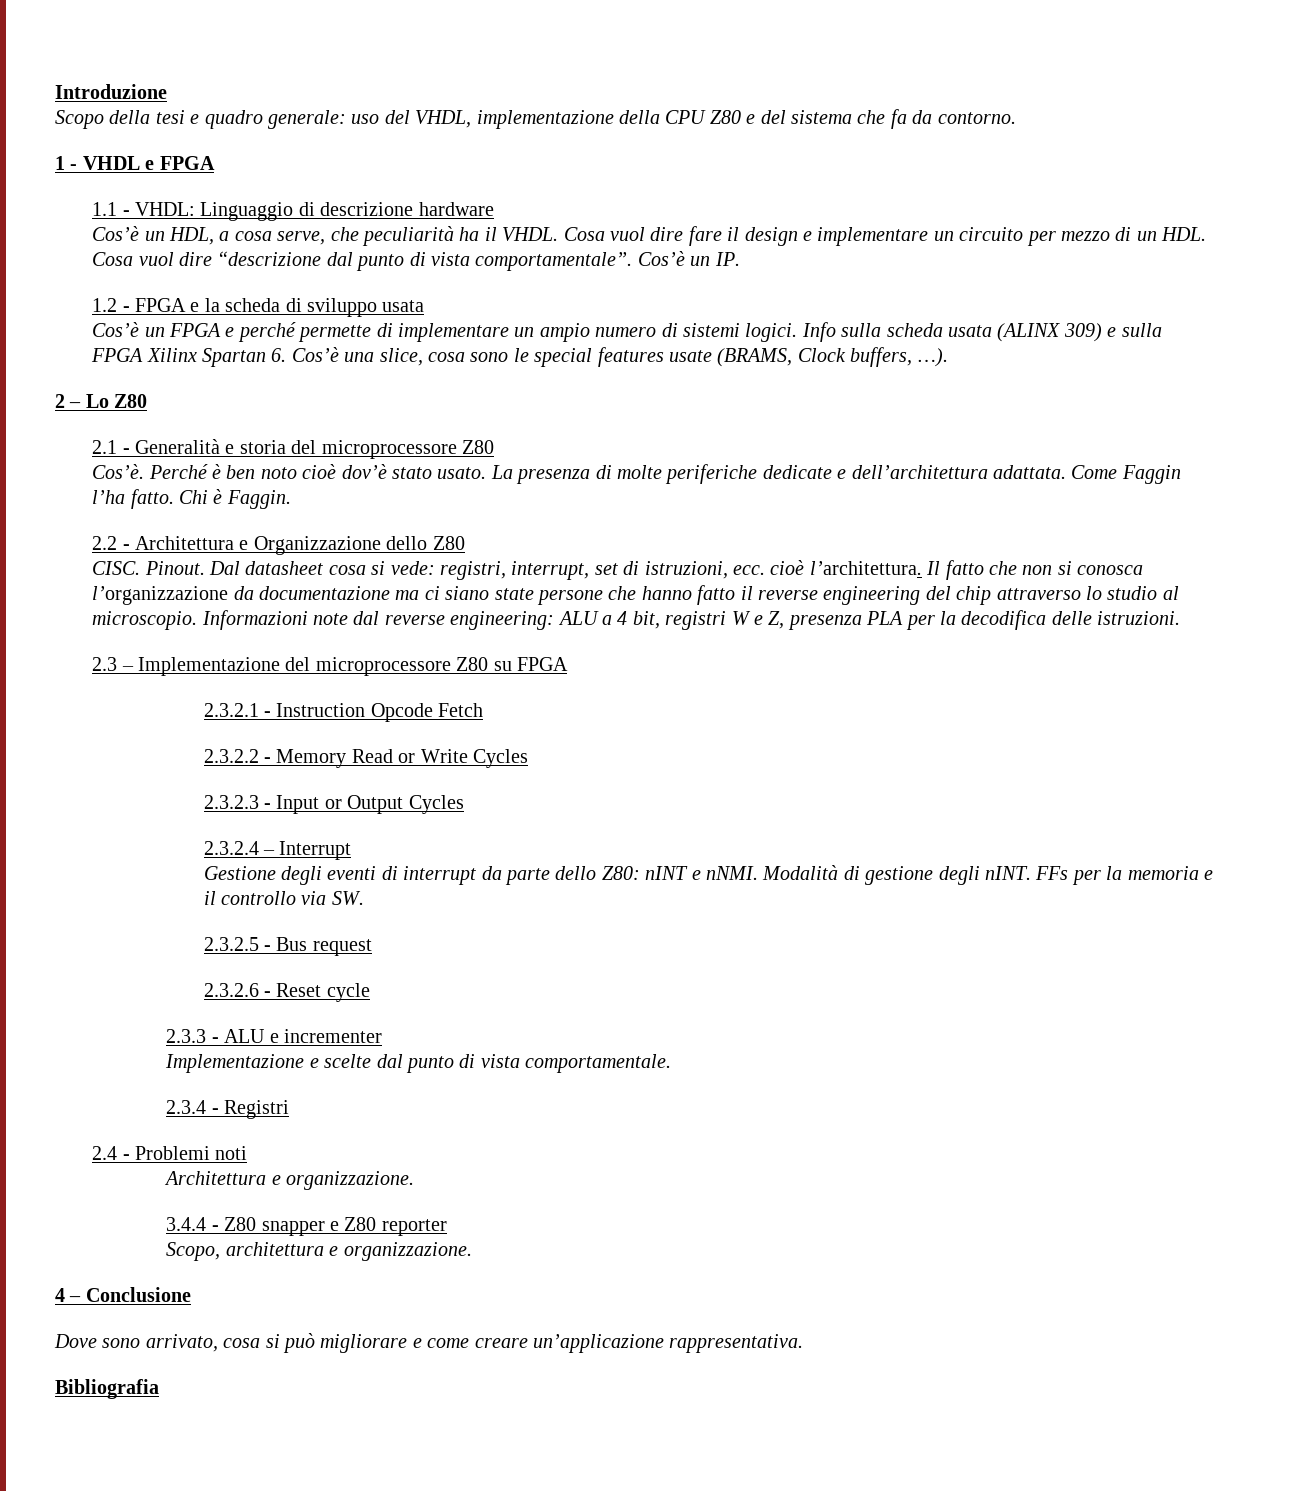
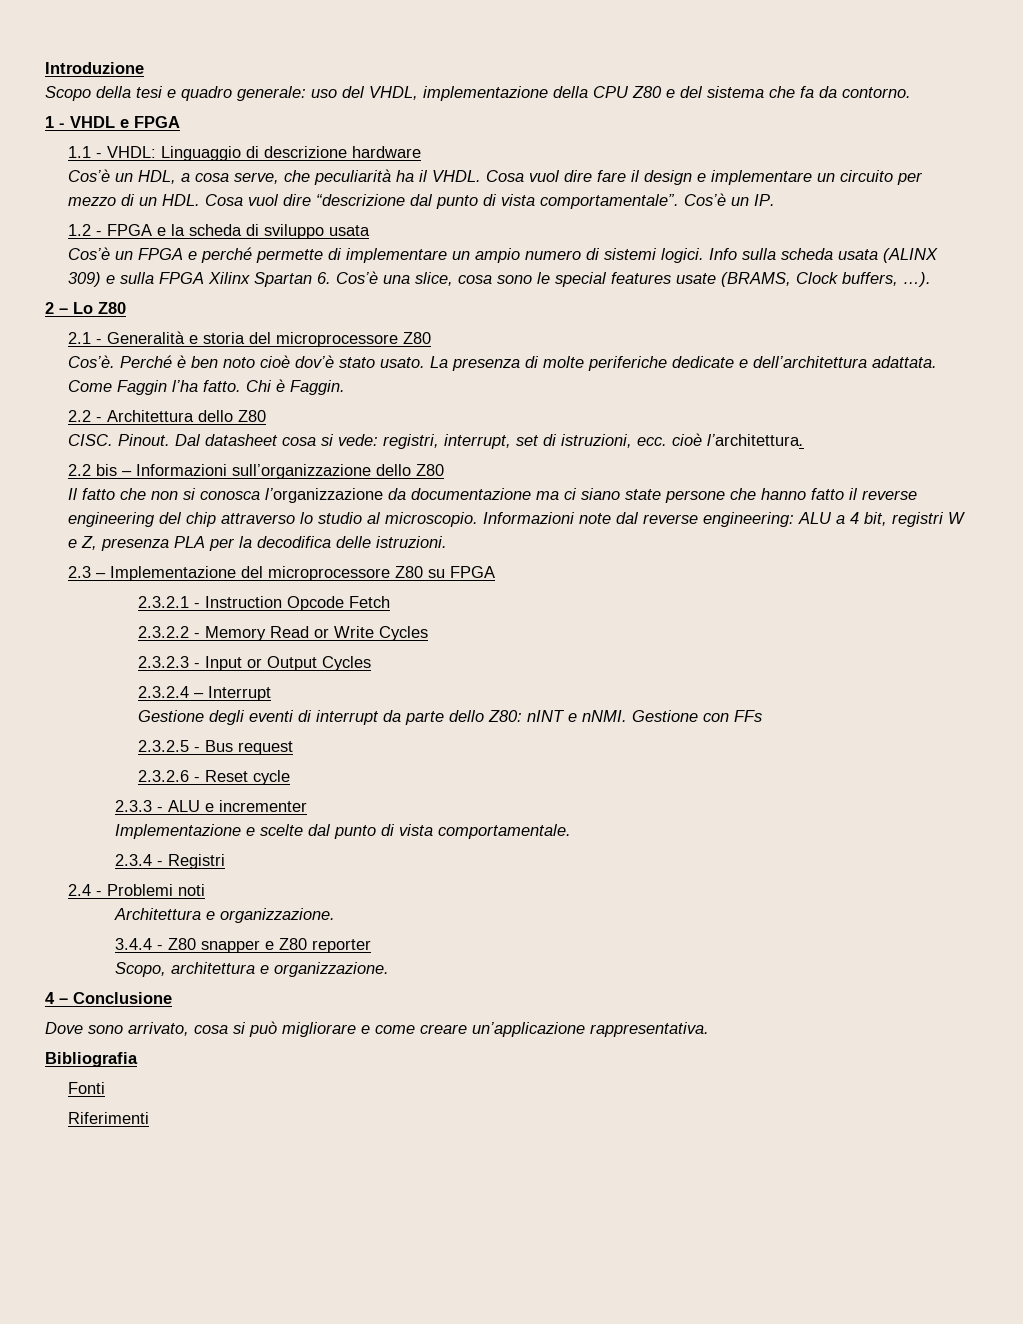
[239,536,381,555] e Organizzazione -> (195, 416) none
(922, 568) none -> [68,464,445,479] // 2.2 bis – Informazioni sull’organizzazione dello Z80 //
[762,865,1213,885] [203,891,364,905] Modalità di gestione degli nINT. FFs per la memoria e il controllo via SW. -> [631,710,762,722] Gestione con FFs
(159, 1389) none -> [68,1082,106,1094] [68,1112,150,1124] // Fonti // Riferimenti

